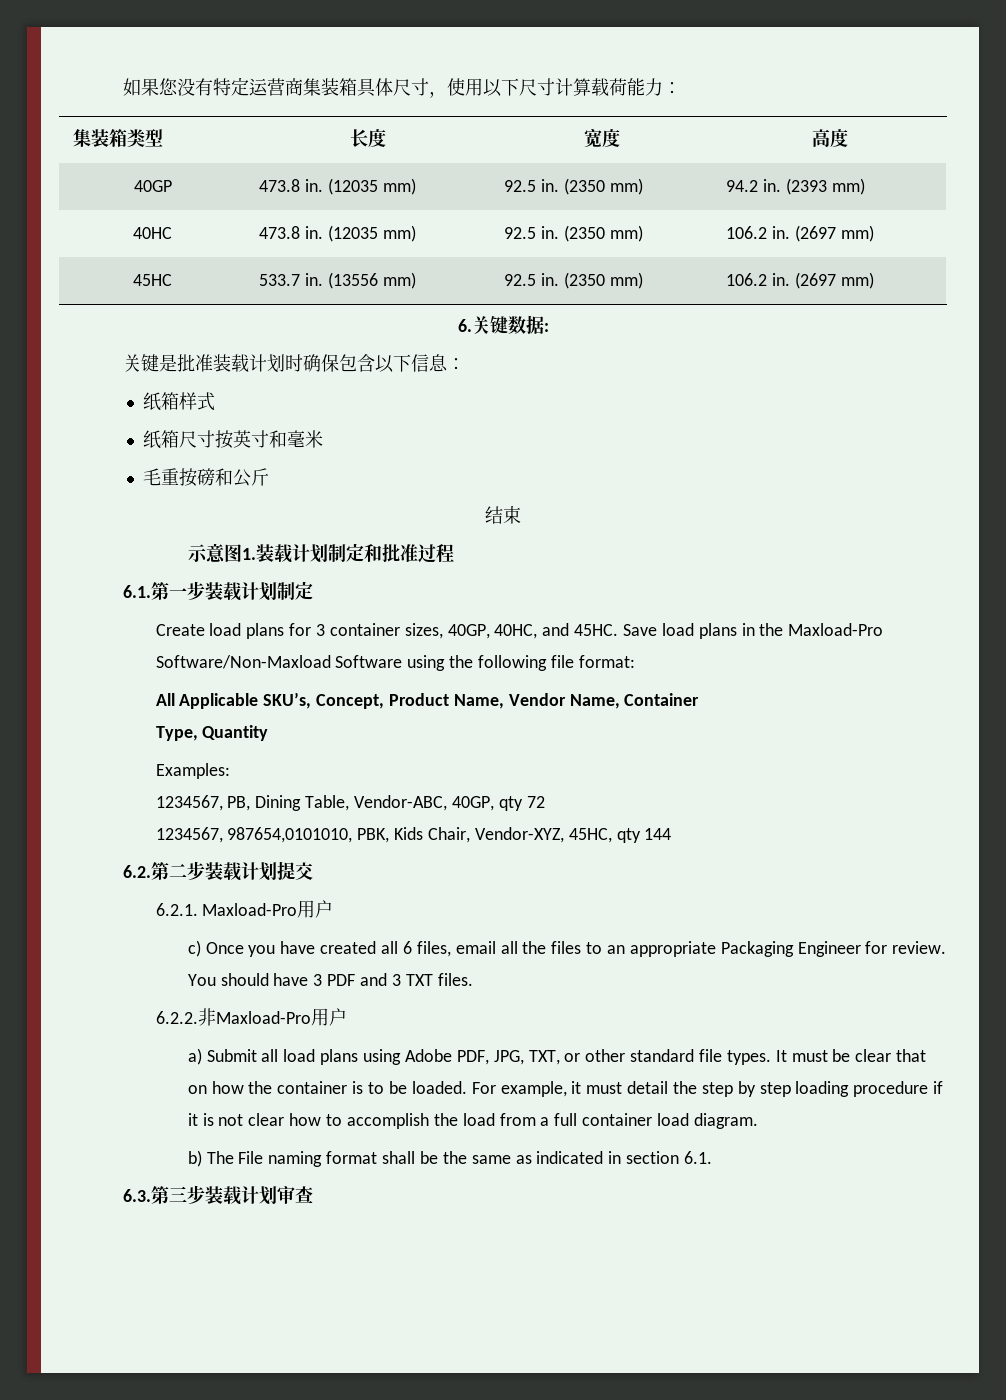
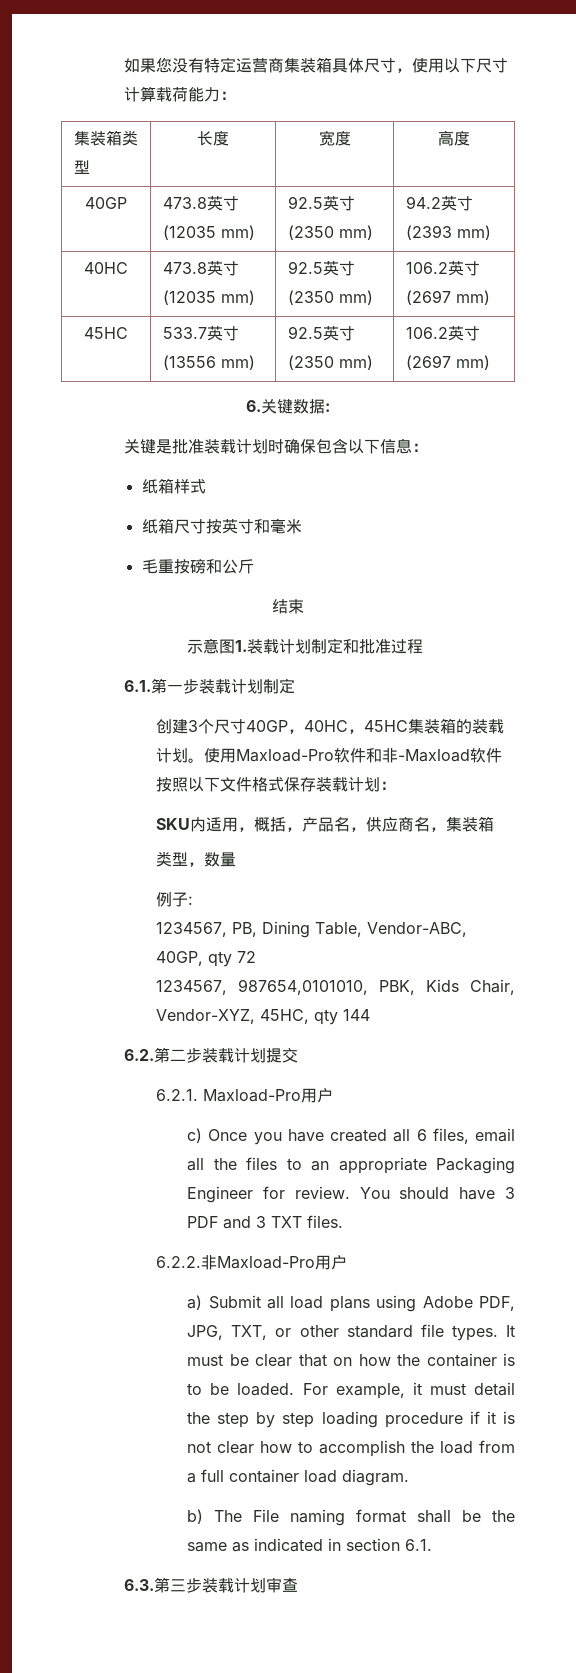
[304,178,416,195] [503,179,559,192] in. (12035 mm) | 92.5 in. -> [206,196,239,211] [162,225,255,240] [287,196,355,211] 英寸(12035 mm) | 92.5英寸
[762,179,781,192] in. -> [440,196,473,211] 英寸
[304,225,416,242] [503,225,643,242] [725,226,790,239] in. (12035 mm) | 92.5 in. (2350 mm) | 106.2 in. -> [206,261,239,276] [162,290,255,305] [287,261,355,276] [287,290,373,305] [405,261,480,276] 英寸(12035 mm) | 92.5英寸(2350 mm) | 106.2英寸
[304,273,323,286] in. -> [206,326,239,341] 英寸
[540,272,643,289] [725,273,790,286] in. (2350 mm) | 106.2 in. -> [322,326,355,341] [287,355,373,370] [405,326,480,341] 英寸(2350 mm) | 106.2英寸
[155,623,884,639] [155,655,635,671] [155,692,700,709] [155,725,269,741] [155,763,230,779] Create load plans for 3 container sizes, 40GP, 40HC, and 45HC. Save load plans in the Maxload-Pro Software/Non-Maxload Software using the following file format: // All Applicable SKU’s, Concept, Product Name, Vendor Name, Container // Type, Quantity // Examples: -> [155,718,504,734] [155,747,502,763] [155,777,396,792] [155,816,494,832] [155,851,236,867] [155,892,193,907] 创建3个尺寸40GP，40HC，45HC集装箱的装载计划。使用Maxload-Pro软件和非-Maxload软件按照以下文件格式保存装载计划： // SKU内适用，概括，产品名，供应商名，集装箱 // 类型，数量 // 例子:

